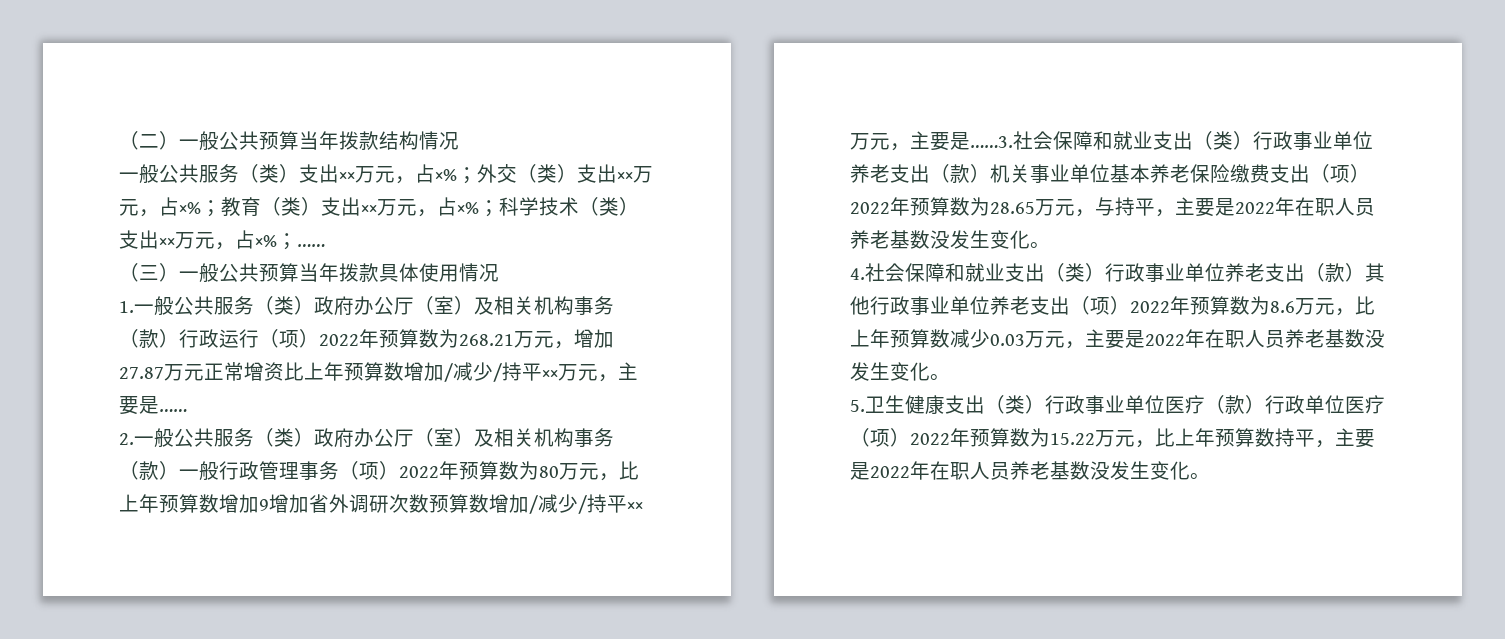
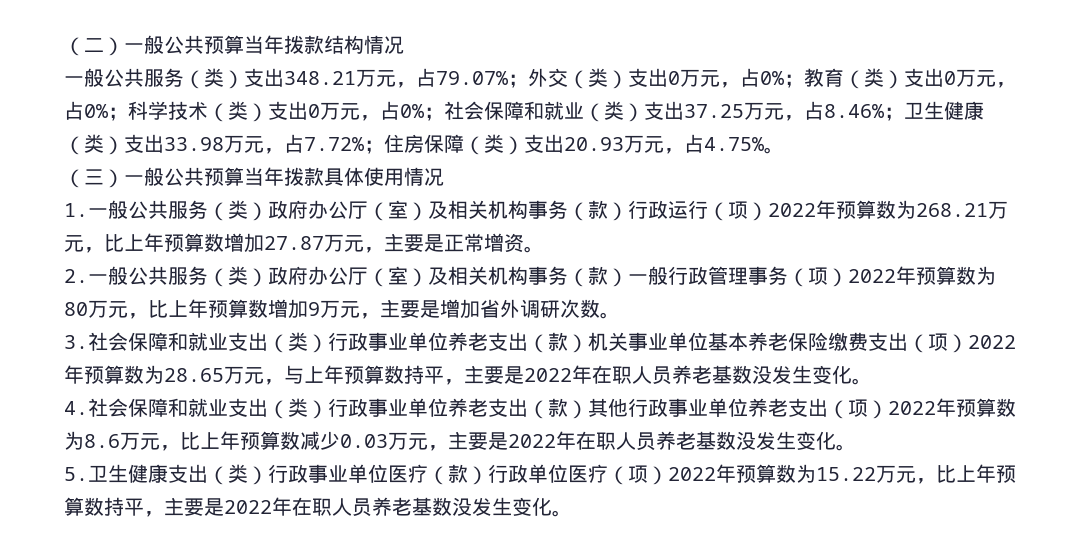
[339,164,457,184] ××万元，占×% -> [284,68,508,88] 348.21万元，占79.07%
[617,166,653,183] [119,197,201,217] ××万元，占×% -> [668,68,784,88] 0万元，占0%
[361,197,479,217] ××万元，占×% -> [944,69,1016,88] [64,101,108,120] 0万元，占0%
[159,230,325,250] ××万元，占×%；…… -> [308,101,984,122] [64,134,784,155] 0万元，占0%；社会保障和就业（类）支出37.25万元，占8.46%；卫生健康（类）支出33.98万元，占7.72%；住房保障（类）支出20.93万元，占4.75%。
[574,329,614,348] [119,362,638,382] [119,396,187,415] 增加27.87万元正常增资比上年预算数增加/减少/持平××万元，主要是…… -> [104,233,544,253] 比上年预算数增加27.87万元，主要是正常增资。
(269, 505) none -> [320,299,440,319] 万元，主要是
[429,494,643,514] [850,131,1013,151] 预算数增加/减少/持平××万元，主要是……3. -> [600,312,620,319] [64,335,88,349] 。 // 3.
(1115, 206) none -> [304,365,404,384] 上年预算数

